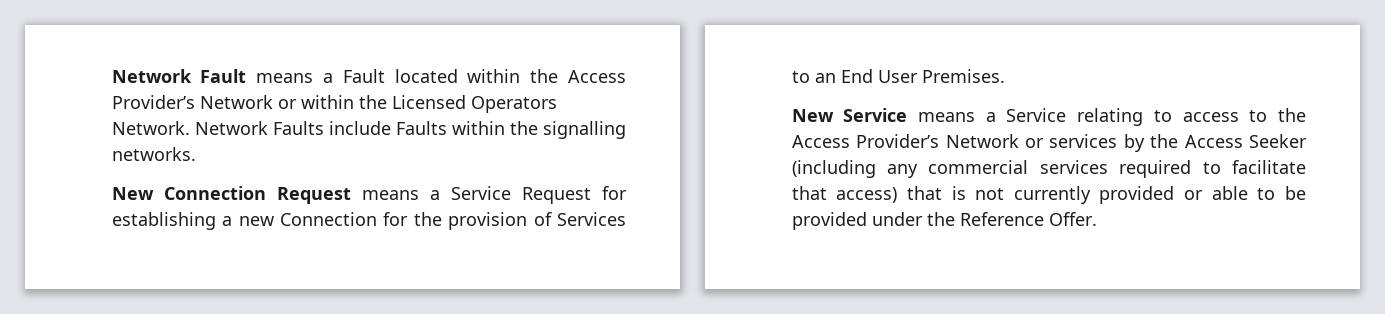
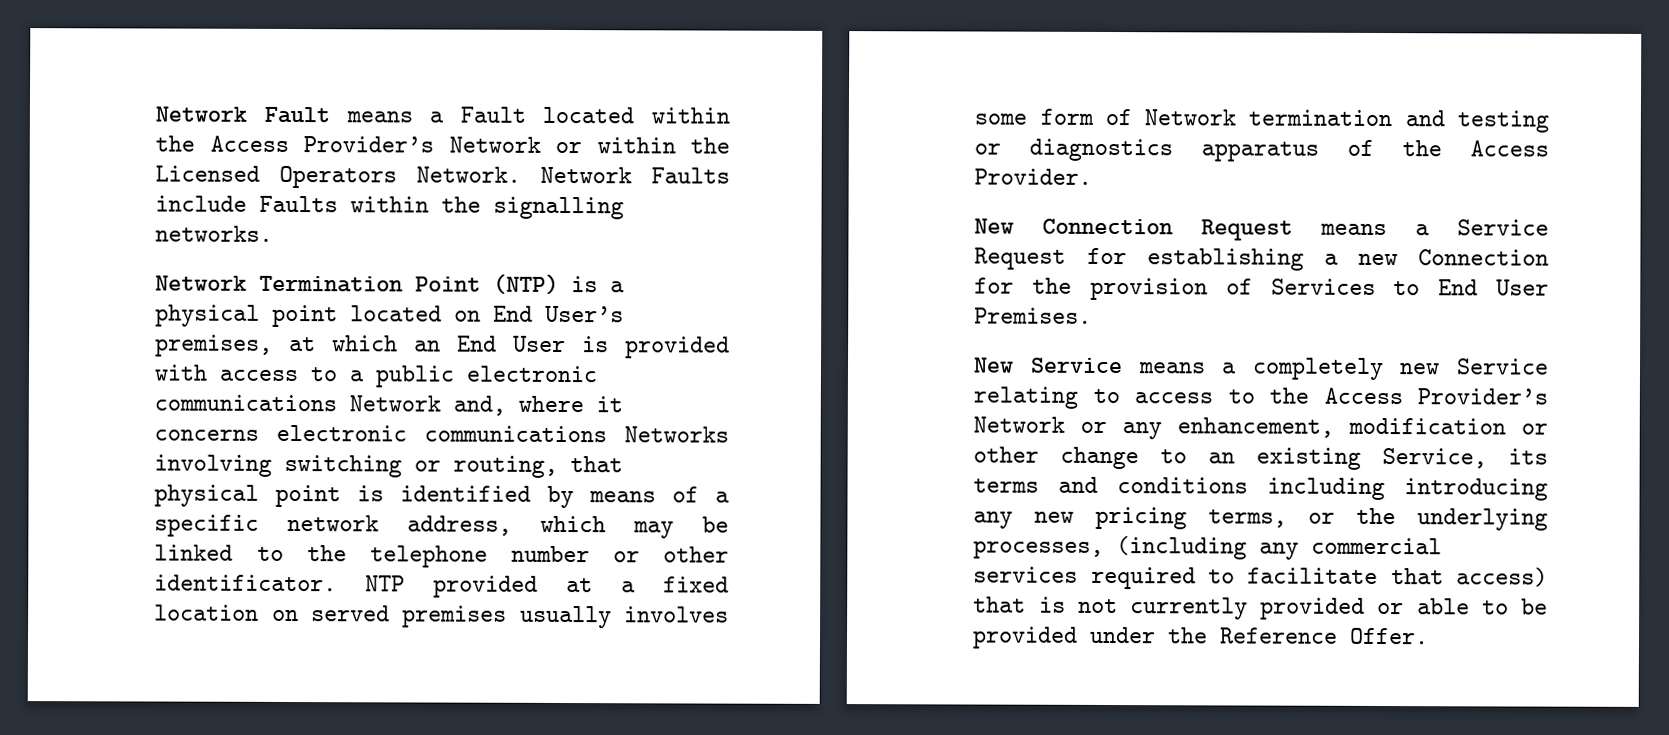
(196, 154) none -> [155,273,626,295] [155,304,625,328] [155,334,730,359] [154,364,599,388] [154,394,624,416] [154,424,729,443] [154,454,624,478] [154,484,730,509] [154,514,729,539] [154,544,729,568] [154,574,730,598] [154,604,729,629] [974,108,1549,133] [974,138,1549,162] [974,168,1093,185] // Network Termination Point (NTP) is a physical point located on End User’s premises, at which an End User is provided with access to a public electronic communications Network and, where it concerns electronic communications Networks involving switching or routing, that physical point is identified by means of a specific network address, which may be linked to the telephone number or other identificator. NTP provided at a fixed location on served premises usually involves some form of Network termination and testing or diagnostics apparatus of the Access Provider.
[814,73,836,83] an -> (1421, 288) none
(996, 117) none -> [1251,357,1441,381] completely new
[1049,134,1307,152] services by the Access Seeker -> [1122,417,1548,440] [973,446,1548,470] [973,476,1548,501] [973,506,1548,531] [973,540,1105,559] any enhancement, modification or other change to an existing Service, its terms and conditions including introducing any new pricing terms, or the underlying processes,

